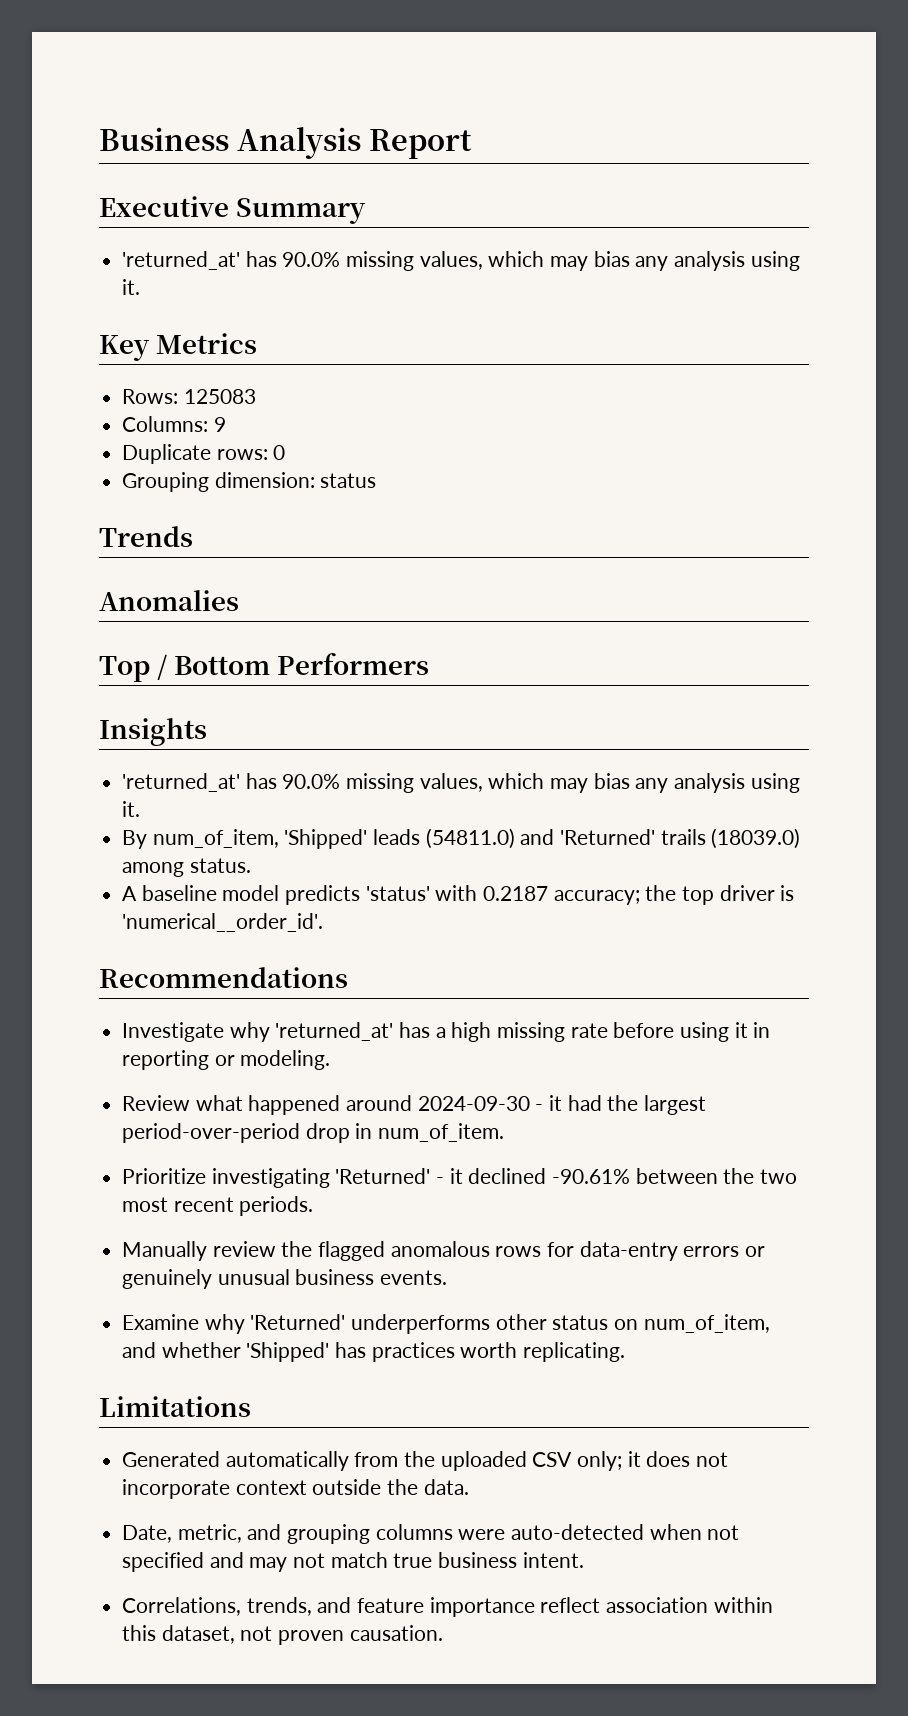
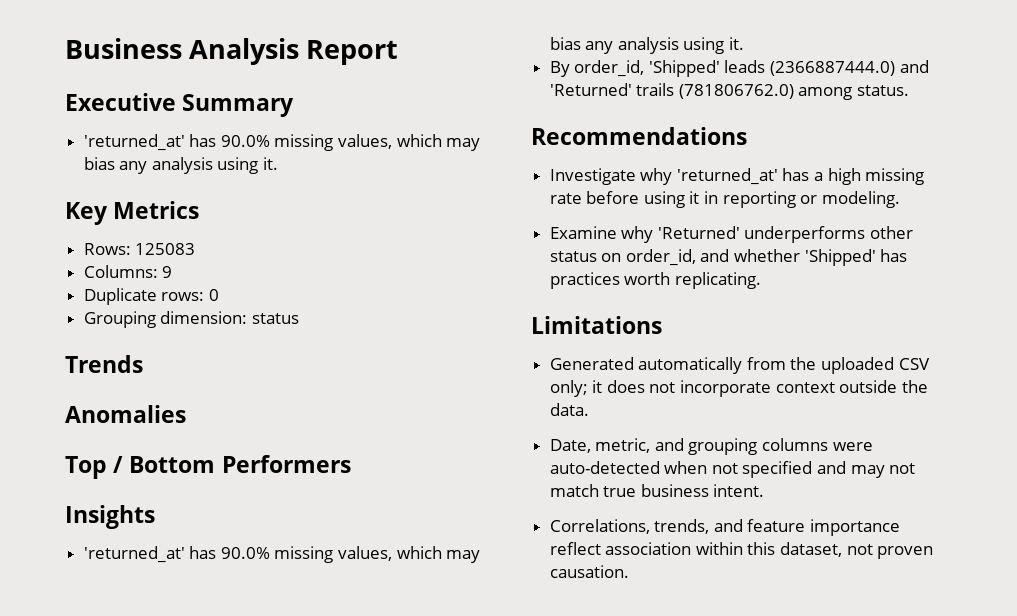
[152,829,279,848] num_of_item, -> [574,60,645,77] order_id,
[425,828,515,849] (54811.0) -> [770,61,896,76] (2366887444.0)
[711,828,801,849] (18039.0) -> [678,84,794,99] (781806762.0)
[122,885,795,905] [122,913,324,932] // A baseline model predicts 'status' with 0.2187 accuracy; the top driver is 'numerical__order_id'. -> (910, 90) none
[122,1095,707,1115] [122,1123,505,1143] [122,1168,798,1188] [122,1196,314,1216] [122,1241,766,1261] [122,1269,448,1289] // Review what happened around 2024-09-30 - it had the largest period-over-period drop in num_of_item. // Prioritize investigating 'Returned' - it declined -90.61% between the two most recent periods. // Manually review the flagged anomalous rows for data-entry errors or genuinely unusual business events. -> (900, 199) none
[643,1314,770,1333] num_of_item, -> [625,249,696,266] order_id,

